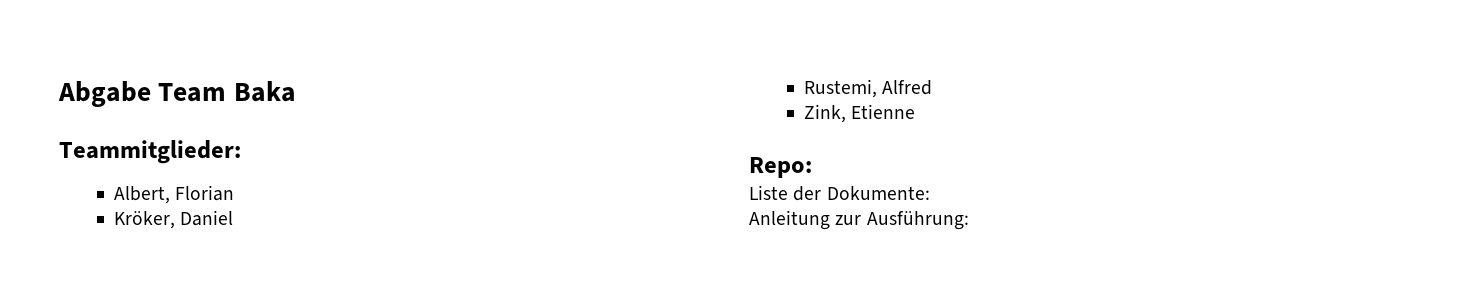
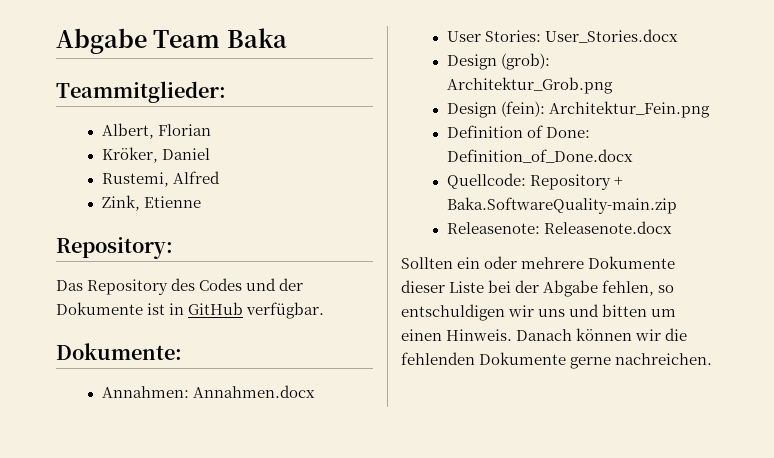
[749,157,812,178] [749,185,930,201] [749,210,969,230] Repo: // Liste der Dokumente: // Anleitung zur Ausführung: -> [56,237,173,259] [56,278,304,295] [56,302,325,319] [56,343,182,360] [101,385,315,398] [446,29,678,43] [446,53,550,70] [446,77,613,94] [446,101,710,118] [446,125,590,138] [446,149,633,163] [446,173,623,190] [446,197,677,214] [446,221,672,234] [401,256,676,269] [401,280,675,297] [401,304,677,321] [401,328,688,341] [401,352,713,369] Repository: // Das Repository des Codes und der Dokumente ist in GitHub verfügbar. // Dokumente: // Annahmen: Annahmen.docx // User Stories: User_Stories.docx // Design (grob): Architektur_Grob.png // Design (fein): Architektur_Fein.png // Definition of Done: Definition_of_Done.docx // Quellcode: Repository + Baka.SoftwareQuality-main.zip // Releasenote: Releasenote.docx // Sollten ein oder mehrere Dokumente dieser Liste bei der Abgabe fehlen, so entschuldigen wir uns und bitten um einen Hinweis. Danach können wir die fehlenden Dokumente gerne nachreichen.

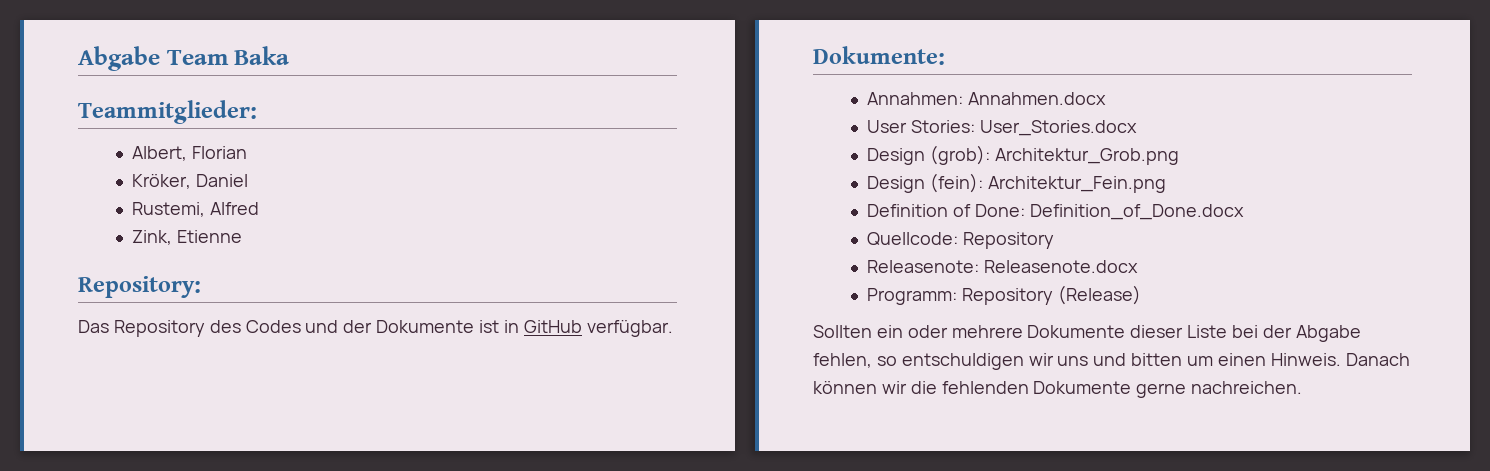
[613,176,623,186] [446,197,677,214] + Baka.SoftwareQuality-main.zip -> (1054, 240) none
(672, 227) none -> [866,285,1141,305] // Programm: Repository (Release)

